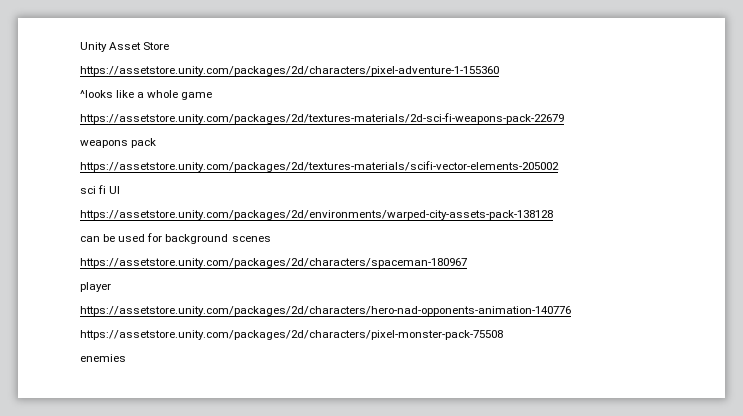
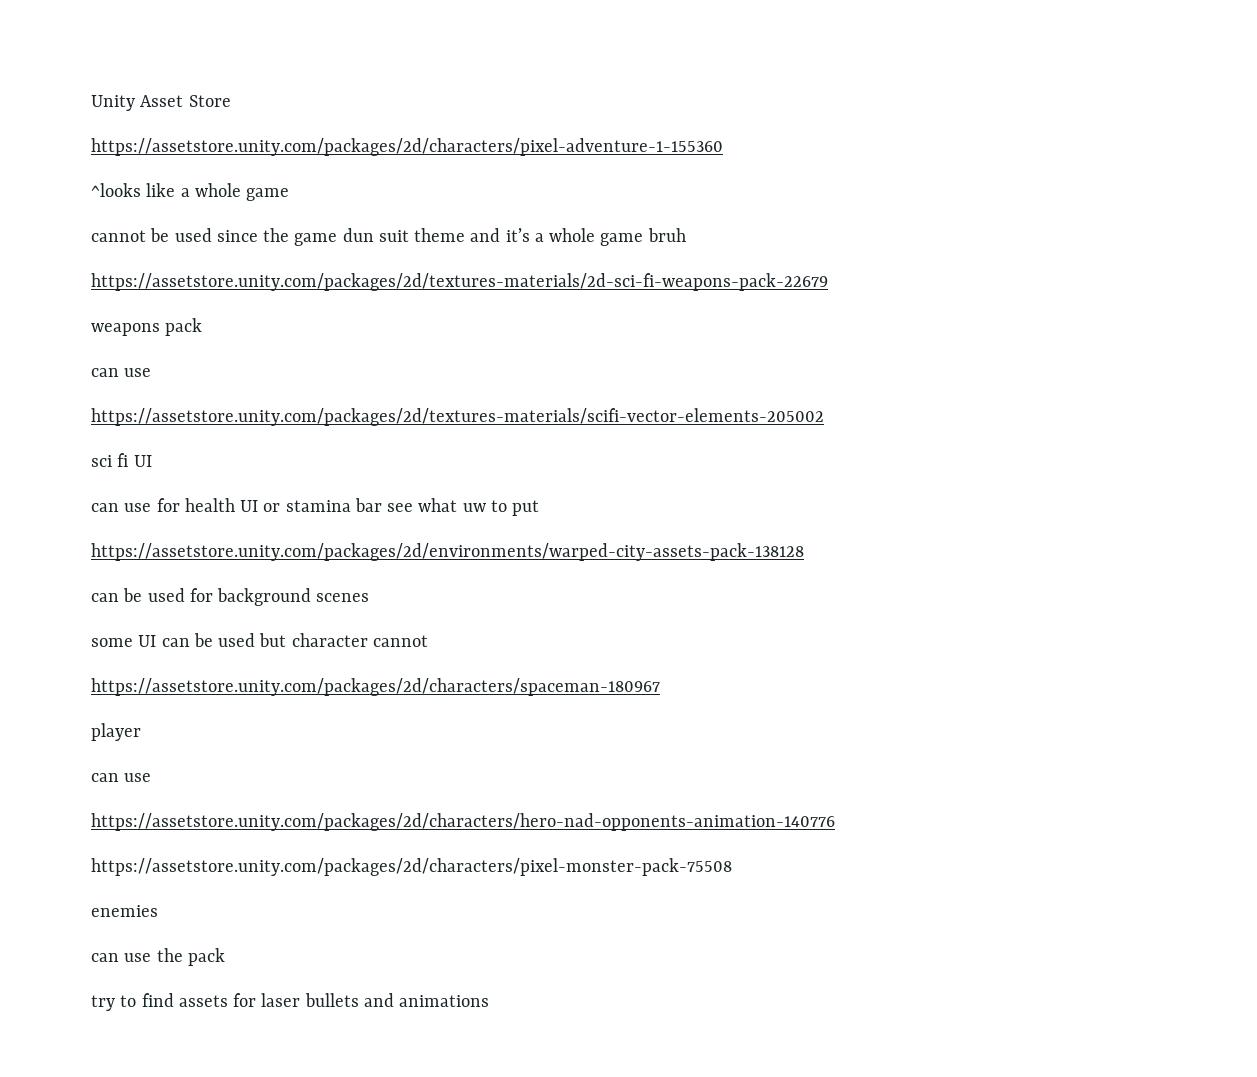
(213, 96) none -> [91,228,686,246] // cannot be used since the game dun suit theme and it’s a whole game bruh
(157, 143) none -> [91,368,152,377] // can use
(121, 190) none -> [91,498,540,516] // can use for health UI or stamina bar see what uw to put
(271, 239) none -> [91,633,428,647] // some UI can be used but character cannot
(111, 287) none -> [91,773,152,782] // can use
(126, 358) none -> [91,948,225,966] [91,993,490,1011] // can use the pack // try to find assets for laser bullets and animations

